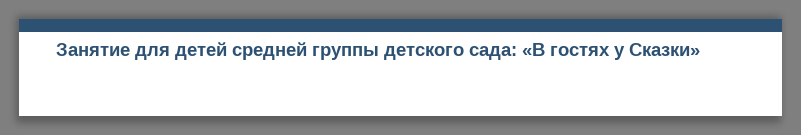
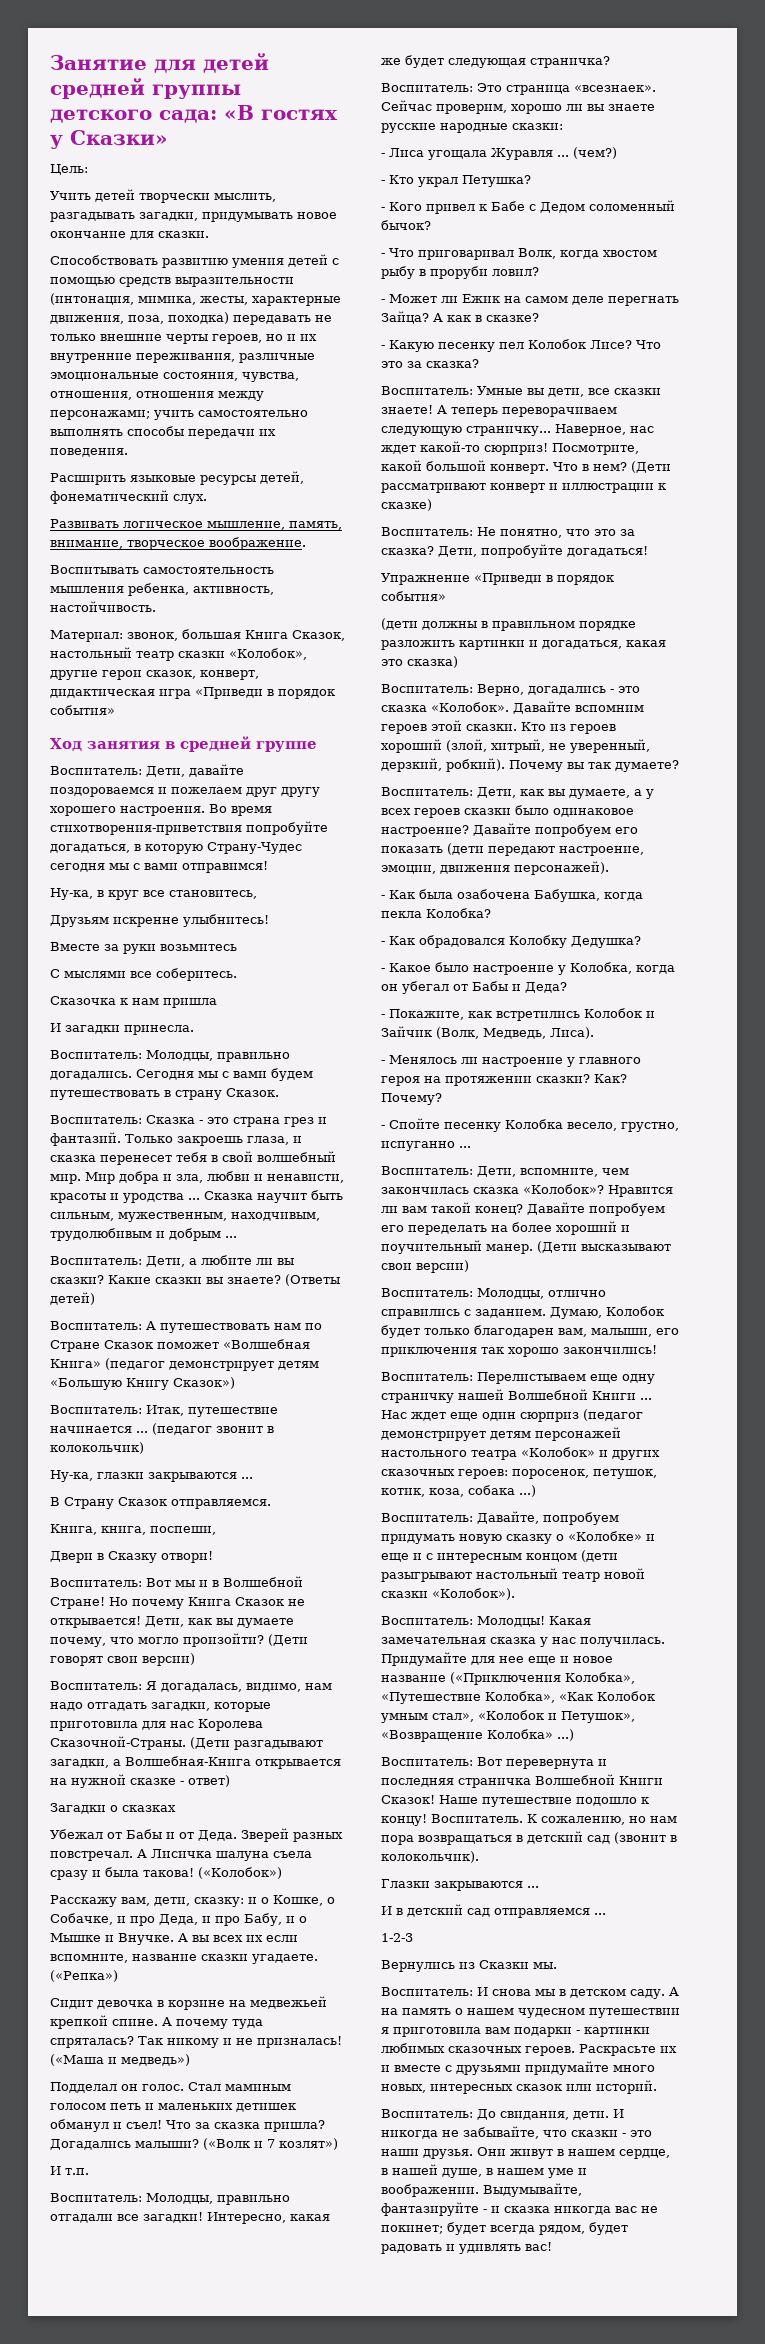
(700, 49) none -> [50,164,88,175] [50,189,276,203] [50,212,337,222] [50,231,209,240] [50,254,339,268] [50,277,294,287] [50,293,341,306] [50,312,332,325] [50,334,317,344] [50,353,315,363] [50,372,299,382] [50,391,264,401] [50,410,308,420] [50,426,276,439] [50,448,128,457] [50,471,304,485] [50,490,207,504] [50,519,342,530] [50,537,306,550] [50,565,274,574] [50,583,274,596] [50,601,156,612] [50,629,345,642] [50,647,307,661] [50,670,259,680] [50,687,335,699] [50,705,115,715] [50,736,317,752] [50,764,244,777] [50,787,320,797] [50,804,272,816] [50,821,328,835] [50,842,302,854] [50,861,268,873] [50,888,257,900] [50,914,269,927] [50,942,237,954] [50,968,237,981] [50,996,217,1008] [50,1023,194,1035] [50,1050,290,1062] [50,1068,313,1081] [50,1088,279,1100] [50,1115,327,1127] [50,1132,302,1146] [50,1151,336,1165] [50,1171,344,1184] [50,1190,343,1203] [50,1212,320,1222] [50,1228,237,1241] [50,1255,294,1267] [50,1274,340,1286] [50,1292,95,1305] [50,1321,322,1333] [50,1339,310,1352] [50,1358,319,1371] [50,1377,235,1390] [50,1405,278,1417] [50,1423,274,1435] [50,1442,144,1454] [50,1470,253,1482] [50,1497,271,1509] [50,1524,216,1535] [50,1551,213,1563] [50,1576,303,1587] [50,1597,305,1609] [50,1616,294,1628] [50,1633,308,1647] [50,1653,195,1666] [50,1681,332,1692] [50,1702,271,1712] [50,1719,263,1731] [50,1736,323,1750] [50,1756,341,1769] [50,1774,230,1788] [50,1803,176,1814] [50,1828,343,1842] [50,1849,312,1861] [50,1867,282,1880] [50,1895,335,1907] [50,1913,307,1926] [50,1933,298,1945] [50,1954,318,1964] [50,1970,118,1982] [50,1996,327,2010] [50,2015,263,2029] [50,2036,342,2048] [50,2054,190,2066] [50,2082,291,2093] [50,2103,296,2112] [50,2119,325,2132] [50,2138,338,2150] [50,2166,89,2175] [50,2193,290,2205] [50,2212,330,2224] [381,55,610,68] [381,83,656,95] [381,100,655,114] [381,123,563,133] [381,147,617,160] [381,175,531,187] [381,200,675,214] [381,220,431,230] [381,248,657,260] [381,266,539,279] [381,294,679,306] [381,311,539,324] [381,339,661,352] [381,359,479,368] [381,386,661,397] [381,405,617,417] [381,424,654,436] [381,441,639,455] [381,460,671,474] [381,483,666,493] [381,499,432,511] [381,527,635,538] [381,544,648,558] [381,573,614,585] [381,591,446,601] [381,618,636,631] [381,640,666,650] [381,656,458,668] [381,684,640,696] [381,701,644,714] [381,720,616,734] [381,739,650,753] [381,758,679,772] [381,787,654,799] [381,805,634,818] [381,823,638,837] [381,843,644,856] [381,861,609,875] [381,889,643,902] [381,908,491,918] [381,935,641,948] [381,962,675,975] [381,981,567,994] [381,1008,655,1021] [381,1026,594,1039] [381,1055,641,1067] [381,1074,627,1086] [381,1093,442,1105] [381,1118,679,1132] [381,1141,471,1151] [381,1166,629,1177] [381,1184,673,1197] [381,1202,665,1216] [381,1221,630,1235] [381,1240,671,1254] [381,1260,469,1273] [381,1288,606,1299] [381,1306,664,1319] [381,1325,679,1338] [381,1345,657,1357] [381,1372,655,1384] [381,1389,652,1403] [381,1409,643,1422] [381,1427,621,1441] [381,1447,660,1460] [381,1469,657,1479] [381,1485,536,1497] [381,1511,619,1525] [381,1531,655,1544] [381,1550,618,1563] [381,1568,645,1582] [381,1588,515,1600] [381,1616,591,1627] [381,1637,665,1647] [381,1652,613,1666] [381,1672,635,1685] [381,1691,655,1704] [381,1710,635,1723] [381,1729,574,1742] [381,1757,607,1769] [381,1774,663,1788] [381,1795,649,1807] [381,1814,677,1826] [381,1831,677,1845] [381,1851,479,1863] [381,1879,539,1891] [381,1904,606,1918] [381,1933,413,1942] [381,1960,557,1972] [381,1987,679,1999] [381,2008,680,2018] [381,2027,650,2037] [381,2043,677,2056] [381,2061,655,2075] [381,2080,657,2094] [381,2109,624,2120] [381,2126,652,2139] [381,2147,670,2159] [381,2164,587,2178] [381,2183,582,2197] [381,2202,658,2216] [381,2222,628,2235] [381,2242,552,2254] // Цель: // Учить детей творчески мыслить, разгадывать загадки, придумывать новое окончание для сказки. // Способствовать развитию умения детей с помощью средств выразительности (интонация, мимика, жесты, характерные движения, поза, походка) передавать не только внешние черты героев, но и их внутренние переживания, различные эмоциональные состояния, чувства, отношения, отношения между персонажами; учить самостоятельно выполнять способы передачи их поведения. // Расширить языковые ресурсы детей, фонематический слух. // Развивать логическое мышление, память, внимание, творческое воображение. // Воспитывать самостоятельность мышления ребенка, активность, настойчивость. // Материал: звонок, большая Книга Сказок, настольный театр сказки «Колобок», другие герои сказок, конверт, дидактическая игра «Приведи в порядок события» // Ход занятия в средней группе // Воспитатель: Дети, давайте поздороваемся и пожелаем друг другу хорошего настроения. Во время стихотворения-приветствия попробуйте догадаться, в которую Страну-Чудес сегодня мы с вами отправимся! // Ну-ка, в круг все становитесь, // Друзьям искренне улыбнитесь! // Вместе за руки возьмитесь // С мыслями все соберитесь. // Сказочка к нам пришла // И загадки принесла. // Воспитатель: Молодцы, правильно догадались. Сегодня мы с вами будем путешествовать в страну Сказок. // Воспитатель: Сказка - это страна грез и фантазий. Только закроешь глаза, и сказка перенесет тебя в свой волшебный мир. Мир добра и зла, любви и ненависти, красоты и уродства ... Сказка научит быть сильным, мужественным, находчивым, трудолюбивым и добрым ... // Воспитатель: Дети, а любите ли вы сказки? Какие сказки вы знаете? (Ответы детей) // Воспитатель: А путешествовать нам по Стране Сказок поможет «Волшебная Книга» (педагог демонстрирует детям «Большую Книгу Сказок») // Воспитатель: Итак, путешествие начинается ... (педагог звонит в колокольчик) // Ну-ка, глазки закрываются ... // В Страну Сказок отправляемся. // Книга, книга, поспеши, // Двери в Сказку отвори! // Воспитатель: Вот мы и в Волшебной Стране! Но почему Книга Сказок не открывается! Дети, как вы думаете почему, что могло произойти? (Дети говорят свои версии) // Воспитатель: Я догадалась, видимо, нам надо отгадать загадки, которые приготовила для нас Королева Сказочной-Страны. (Дети разгадывают загадки, а Волшебная-Книга открывается на нужной сказке - ответ) // Загадки о сказках // Убежал от Бабы и от Деда. Зверей разных повстречал. А Лисичка шалуна съела сразу и была такова! («Колобок») // Расскажу вам, дети, сказку: и о Кошке, о Собачке, и про Деда, и про Бабу, и о Мышке и Внучке. А вы всех их если вспомните, название сказки угадаете. («Репка») // Сидит девочка в корзине на медвежьей крепкой спине. А почему туда спряталась? Так никому и не призналась! («Маша и медведь») // Подделал он голос. Стал маминым голосом петь и маленьких детишек обманул и съел! Что за сказка пришла? Догадались малыши? («Волк и 7 козлят») // И т.п. // Воспитатель: Молодцы, правильно отгадали все загадки! Интересно, какая же будет следующая страничка? // Воспитатель: Это страница «всезнаек». Сейчас проверим, хорошо ли вы знаете русские народные сказки: // - Лиса угощала Журавля ... (чем?) // - Кто украл Петушка? // - Кого привел к Бабе с Дедом соломенный бычок? // - Что приговаривал Волк, когда хвостом рыбу в проруби ловил? // - Может ли Ежик на самом деле перегнать Зайца? А как в сказке? // - Какую песенку пел Колобок Лисе? Что это за сказка? // Воспитатель: Умные вы дети, все сказки знаете! А теперь переворачиваем следующую страничку... Наверное, нас ждет какой-то сюрприз! Посмотрите, какой большой конверт. Что в нем? (Дети рассматривают конверт и иллюстрации к сказке) // Воспитатель: Не понятно, что это за сказка? Дети, попробуйте догадаться! // Упражнение «Приведи в порядок события» // (дети должны в правильном порядке разложить картинки и догадаться, какая это сказка) // Воспитатель: Верно, догадались - это сказка «Колобок». Давайте вспомним героев этой сказки. Кто из героев хороший (злой, хитрый, не уверенный, дерзкий, робкий). Почему вы так думаете? // Воспитатель: Дети, как вы думаете, а у всех героев сказки было одинаковое настроение? Давайте попробуем его показать (дети передают настроение, эмоции, движения персонажей). // - Как была озабочена Бабушка, когда пекла Колобка? // - Как обрадовался Колобку Дедушка? // - Какое было настроение у Колобка, когда он убегал от Бабы и Деда? // - Покажите, как встретились Колобок и Зайчик (Волк, Медведь, Лиса). // - Менялось ли настроение у главного героя на протяжении сказки? Как? Почему? // - Спойте песенку Колобка весело, грустно, испуганно ... // Воспитатель: Дети, вспомните, чем закончилась сказка «Колобок»? Нравится ли вам такой конец? Давайте попробуем его переделать на более хороший и поучительный манер. (Дети высказывают свои версии) // Воспитатель: Молодцы, отлично справились с заданием. Думаю, Колобок будет только благодарен вам, малыши, его приключения так хорошо закончились! // Воспитатель: Перелистываем еще одну страничку нашей Волшебной Книги ... Нас ждет еще один сюрприз (педагог демонстрирует детям персонажей настольного театра «Колобок» и других сказочных героев: поросенок, петушок, котик, коза, собака ...) // Воспитатель: Давайте, попробуем придумать новую сказку о «Колобке» и еще и с интересным концом (дети разыгрывают настольный театр новой сказки «Колобок»). // Воспитатель: Молодцы! Какая замечательная сказка у нас получилась. Придумайте для нее еще и новое название («Приключения Колобка», «Путешествие Колобка», «Как Колобок умным стал», «Колобок и Петушок», «Возвращение Колобка» ...) // Воспитатель: Вот перевернута и последняя страничка Волшебной Книги Сказок! Наше путешествие подошло к концу! Воспитатель. К сожалению, но нам пора возвращаться в детский сад (звонит в колокольчик). // Глазки закрываются ... // И в детский сад отправляемся ... // 1-2-3 // Вернулись из Сказки мы. // Воспитатель: И снова мы в детском саду. А на память о нашем чудесном путешествии я приготовила вам подарки - картинки любимых сказочных героев. Раскрасьте их и вместе с друзьями придумайте много новых, интересных сказок или историй. // Воспитатель: До свидания, дети. И никогда не забывайте, что сказки - это наши друзья. Они живут в нашем сердце, в нашей душе, в нашем уме и воображении. Выдумывайте, фантазируйте - и сказка никогда вас не покинет; будет всегда рядом, будет радовать и удивлять вас!

